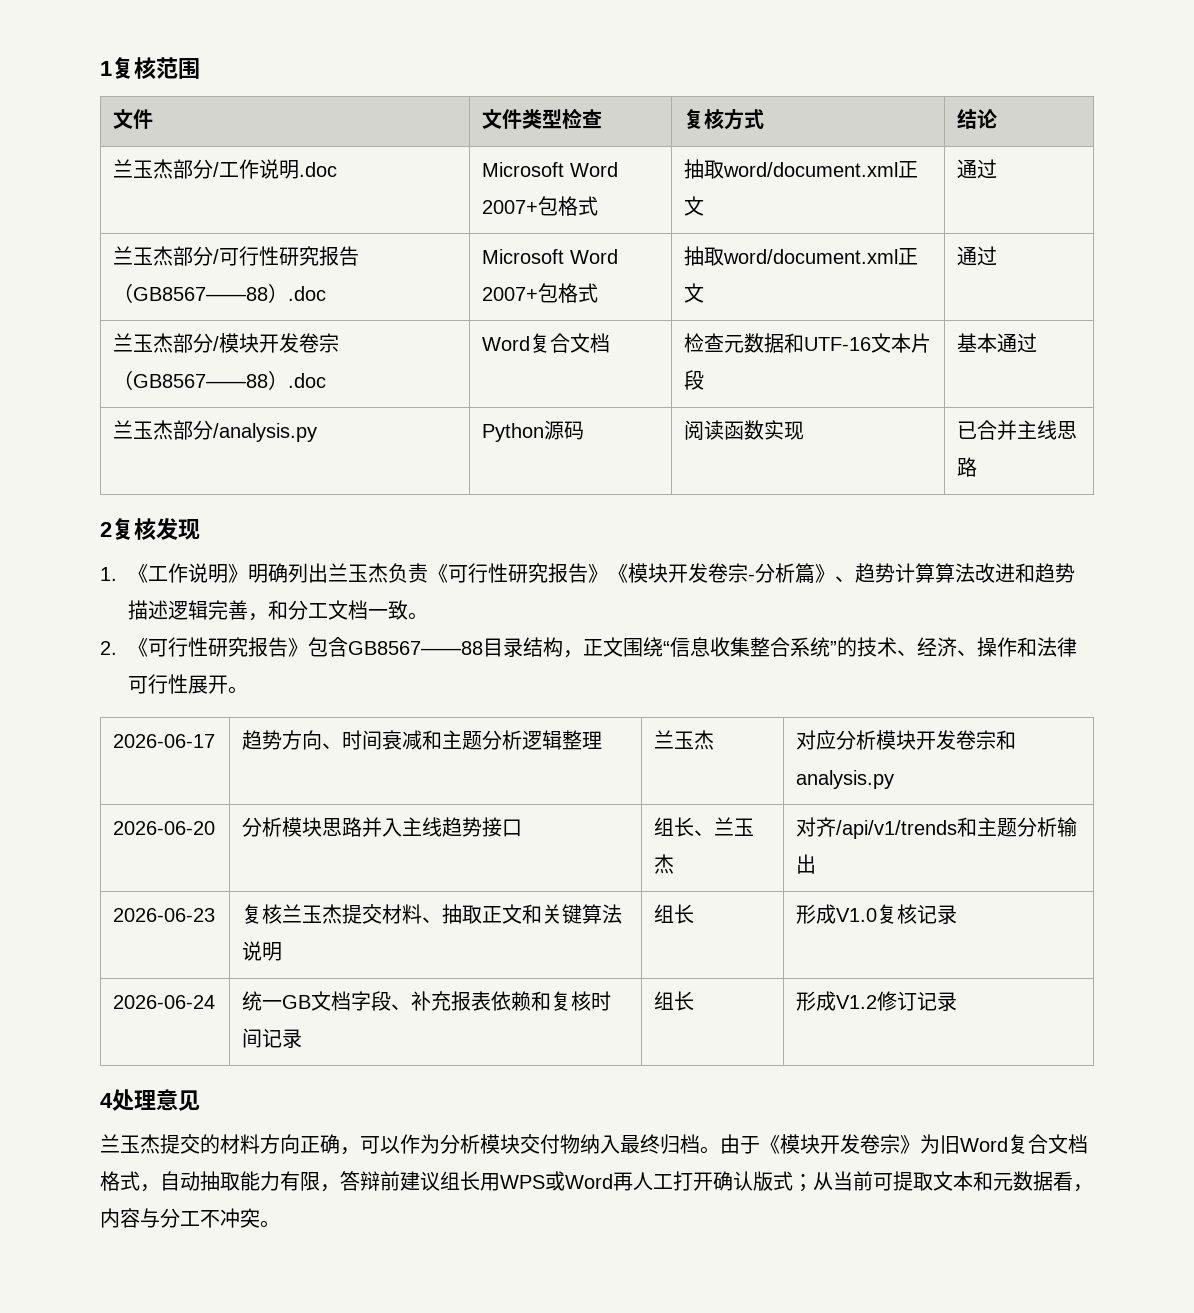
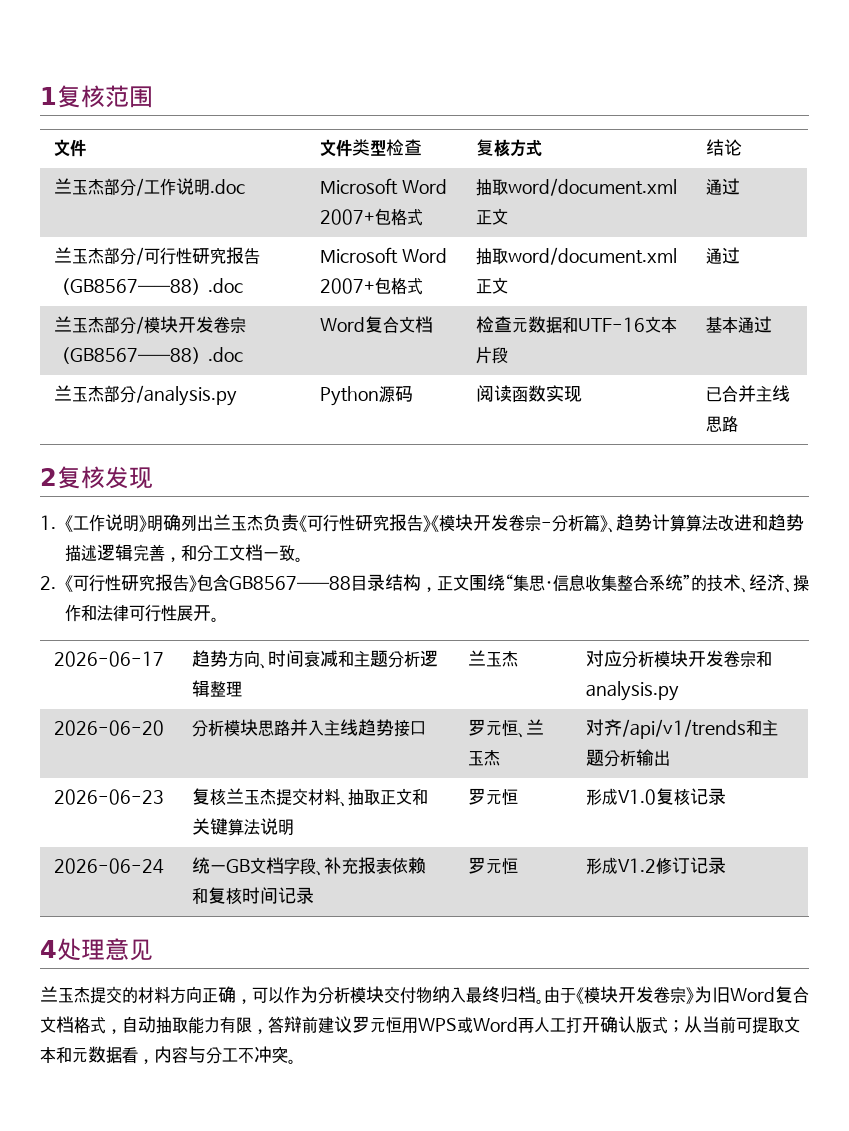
(670, 648) none -> [513,574,553,591] 集思·
[654,817,695,837] 组长 -> [467,719,518,737] 罗元恒
[654,904,695,924] 组长 -> [467,788,518,806] 罗元恒
[654,991,695,1011] 组长 -> [467,857,518,875] 罗元恒
[440,1171,480,1191] 组长 -> [352,1016,402,1034] 罗元恒

